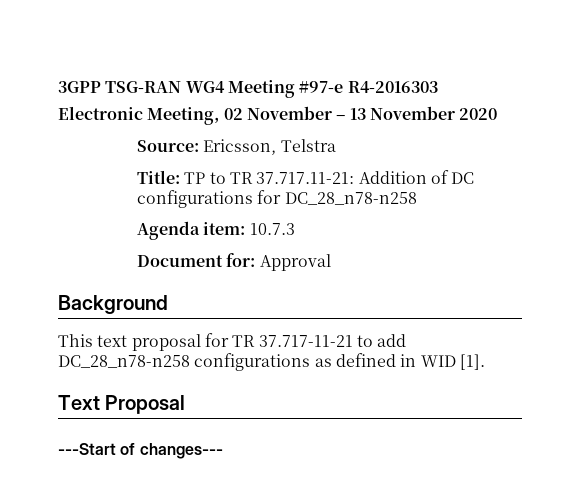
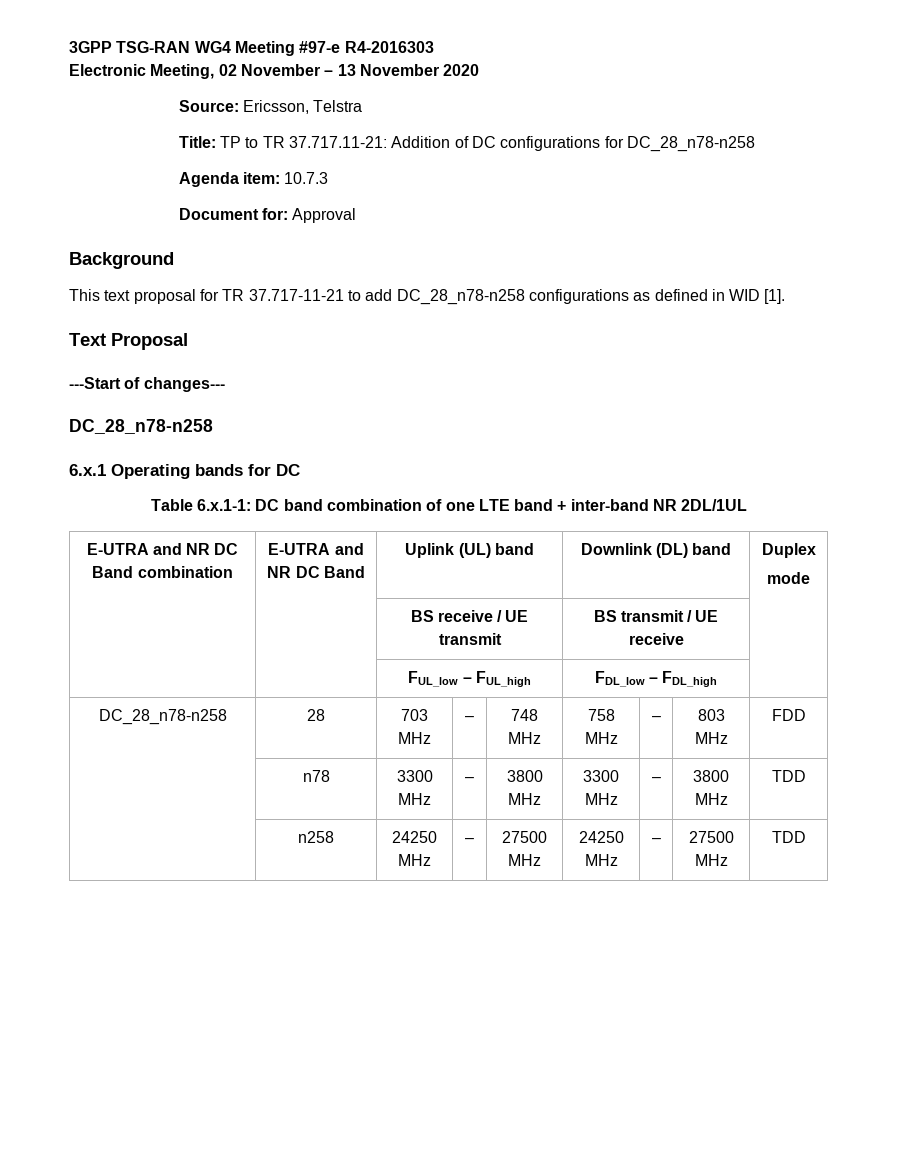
(223, 451) none -> [69,419,213,434] [69,464,300,479] [150,499,748,511] [86,543,239,555] [92,566,233,578] [268,543,364,555] [267,566,365,578] [405,543,534,558] [580,543,732,558] [761,543,816,558] [767,572,810,584] [410,610,529,622] [438,633,502,645] [593,610,719,622] [628,633,684,645] [408,671,531,687] [594,671,718,687] [98,709,227,725] [307,709,325,721] [401,709,428,721] [398,732,431,744] [465,716,474,721] [511,709,538,721] [508,732,541,744] [587,709,615,721] [584,732,618,744] [651,716,661,721] [697,709,725,721] [694,732,728,744] [771,709,806,721] [302,770,330,782] [396,770,433,782] [398,793,431,805] [465,777,474,782] [506,770,543,782] [508,793,541,805] [583,770,619,782] [584,793,618,805] [651,777,661,782] [693,770,729,782] [694,793,728,805] [771,770,806,782] [298,831,334,843] [392,831,437,843] [398,854,431,866] [465,838,474,843] [502,831,547,843] [508,854,541,866] [578,831,624,843] [584,854,618,866] [651,838,661,843] [688,831,734,843] [694,854,728,866] [771,831,806,843] // DC_28_n78-n258 // 6.x.1 Operating bands for DC // Table 6.x.1-1: DC band combination of one LTE band + inter-band NR 2DL/1UL // E-UTRA and NR DC Band combination | E-UTRA and NR DC Band | Uplink (UL) band | Downlink (DL) band | Duplex // mode // | | BS receive / UE transmit | BS transmit / UE receive | // | | FUL_low – FUL_high | FDL_low – FDL_high | // DC_28_n78-n258 | 28 | 703 MHz | – | 748 MHz | 758 MHz | – | 803 MHz | FDD // | n78 | 3300 MHz | – | 3800 MHz | 3300 MHz | – | 3800 MHz | TDD // | n258 | 24250 MHz | – | 27500 MHz | 24250 MHz | – | 27500 MHz | TDD

